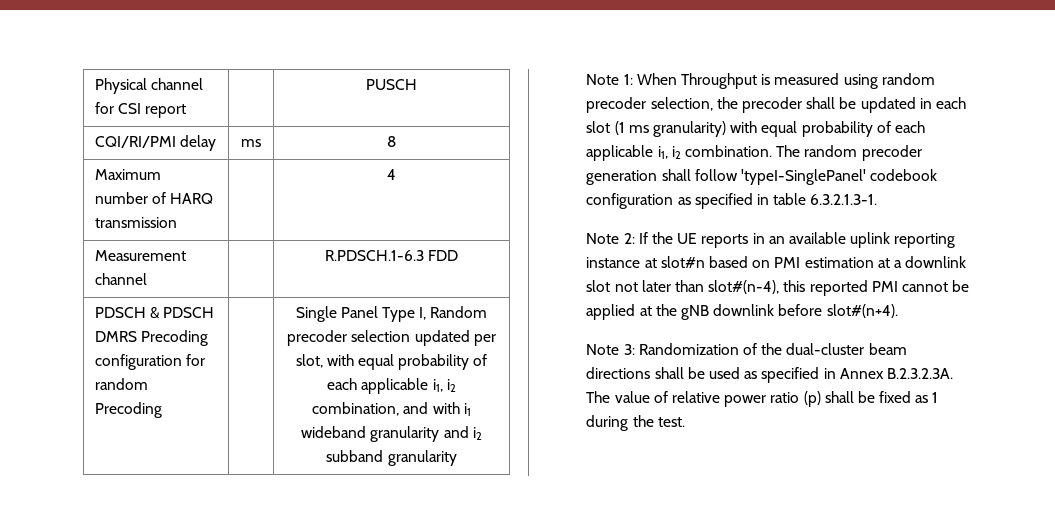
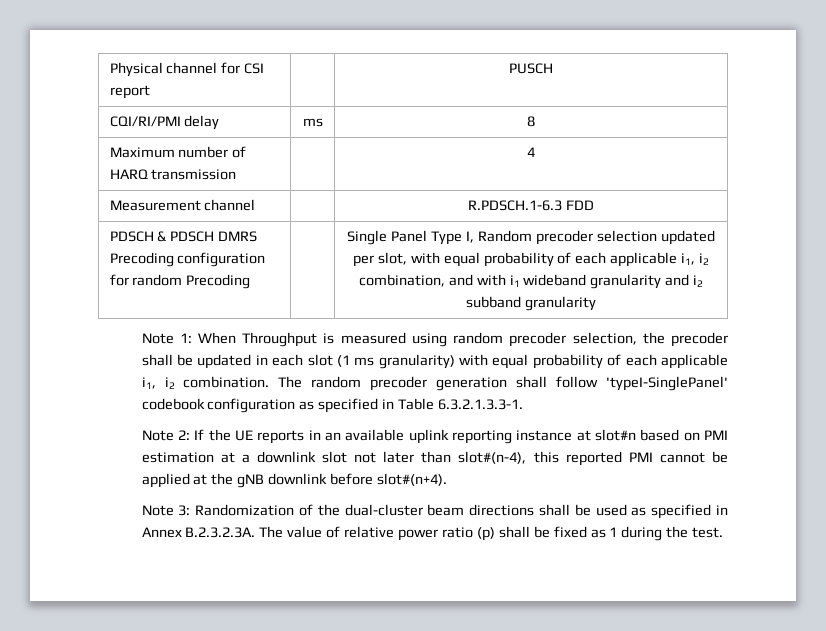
[773,193,878,205] table 6.3.2.1.3-1. -> [398,398,524,410] Table 6.3.2.1.3.3-1.

